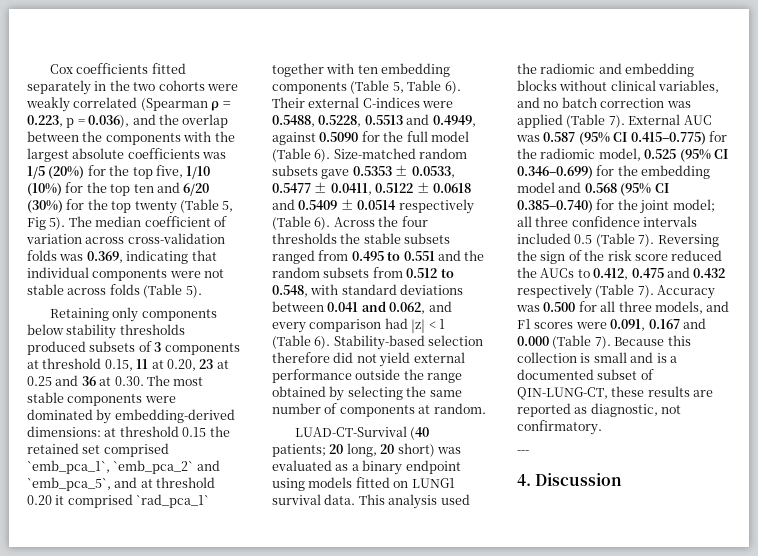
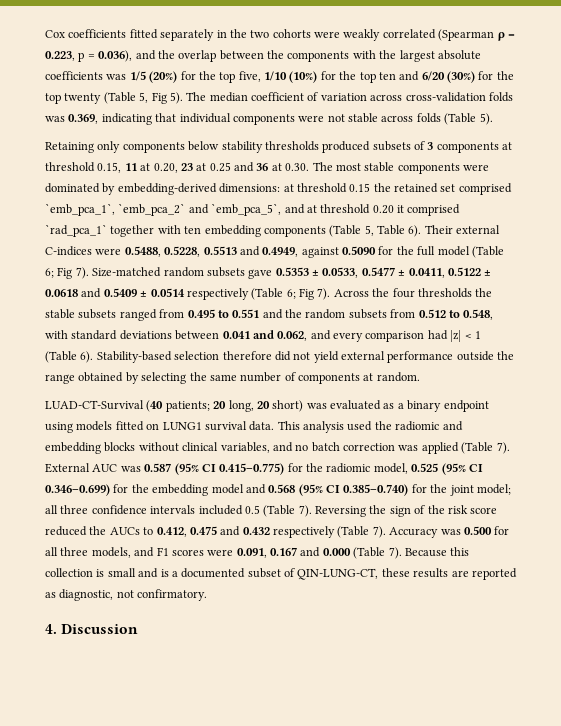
[314,149,331,162] 6). -> [45,267,89,279] 6; Fig 7).
[314,217,331,230] 6). -> [286,288,331,300] 6; Fig 7).
[517,450,529,454] // --- -> (208, 595) none

